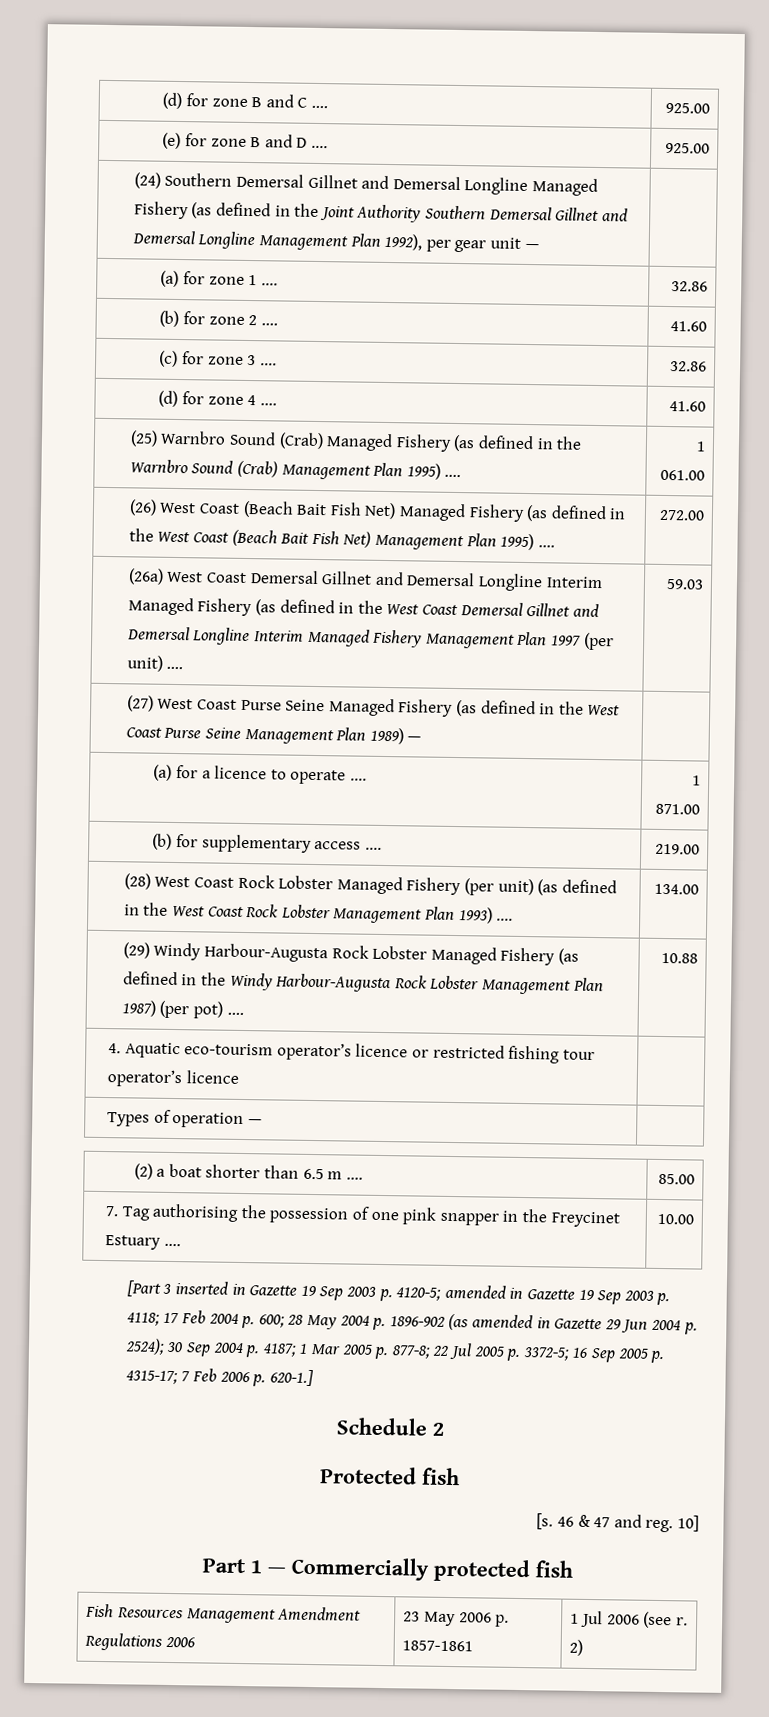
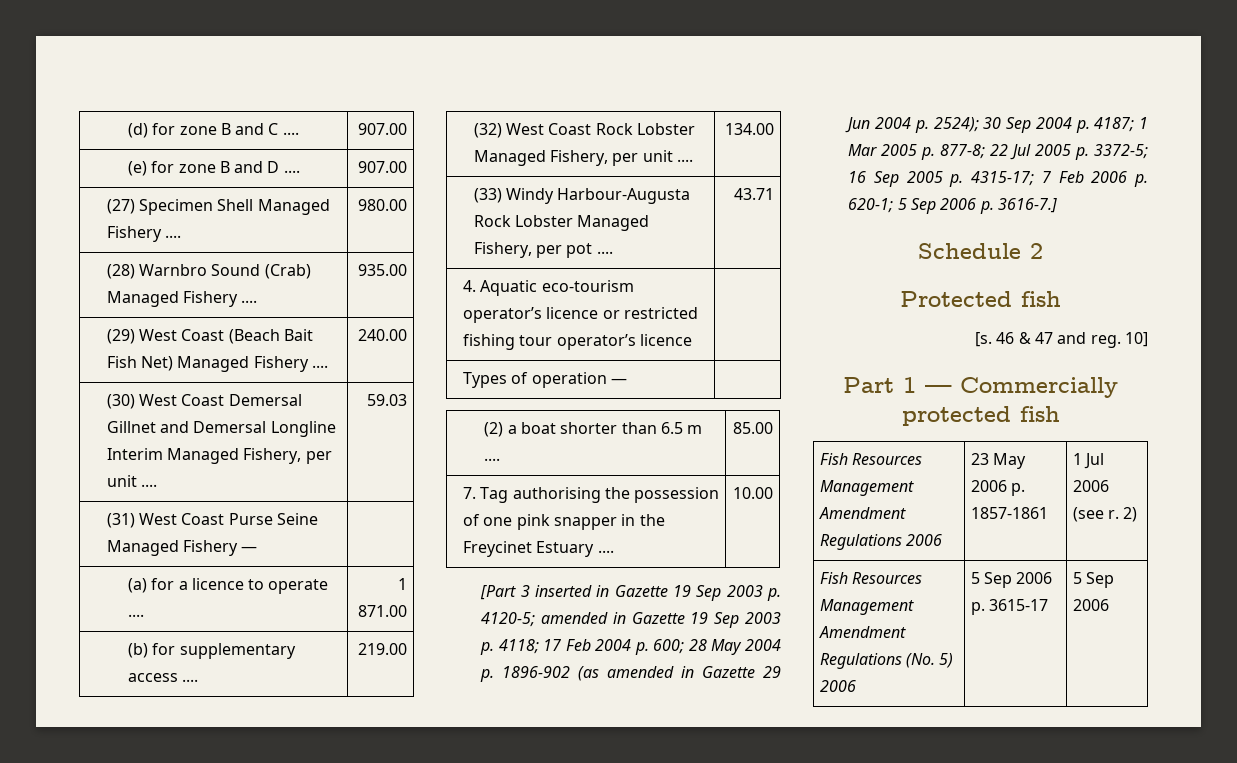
[664,102,710,114] 925.00 -> [358,123,408,135] 907.00
[664,142,710,154] [133,172,599,196] [133,201,628,223] [131,230,539,253] [160,270,278,288] [670,281,708,292] [159,310,278,328] [669,321,707,332] [159,350,277,367] [669,361,707,372] [158,390,277,408] [668,401,706,412] [129,430,158,447] 925.00 // (24) Southern Demersal Gillnet and Demersal Longline Managed Fishery (as defined in the Joint Authority Southern Demersal Gillnet and Demersal Longline Management Plan 1992), per gear unit — | // (a) for zone 1 .... | 32.86 // (b) for zone 2 .... | 41.60 // (c) for zone 3 .... | 32.86 // (d) for zone 4 .... | 41.60 // (25) -> [358,161,408,173] [106,199,330,215] [106,226,182,242] [358,199,408,211] [106,264,135,279] 907.00 // (27) Specimen Shell Managed Fishery .... | 980.00 // (28)
[453,434,583,452] [129,459,462,480] [695,441,705,452] [659,469,705,481] [128,499,157,516] (as defined in the Warnbro Sound (Crab) Management Plan 1995) .... | 1 061.00 // (26) -> [241,300,258,303] [358,264,408,276] [106,329,135,344] .... | 935.00 // (29)
[526,505,627,522] [128,528,555,551] [658,509,705,521] [127,568,603,592] [127,597,599,618] [126,626,614,651] [126,655,163,672] (as defined in the West Coast (Beach Bait Fish Net) Management Plan 1995) .... | 272.00 // (26a) West Coast Demersal Gillnet and Demersal Longline Interim Managed Fishery (as defined in the West Coast Demersal Gillnet and Demersal Longline Interim Managed Fishery Management Plan 1997 (per unit) -> [311,365,328,368] [358,329,408,341] [106,394,302,409] [106,421,336,437] [106,448,332,464] [106,475,137,487] .... | 240.00 // (30) West Coast Demersal Gillnet and Demersal Longline Interim Managed Fishery, per unit
[126,695,154,712] (27) -> [106,513,135,528] (31)
[456,700,621,717] [125,727,404,745] (as defined in the West Coast Purse Seine Management Plan 1989) -> (239, 548) none
[123,873,151,890] (28) -> [473,123,502,138] (32)
[406,877,617,896] [123,902,493,924] Fishery (per unit) (as defined in the West Coast Rock Lobster Management Plan 1993) -> [550,150,673,166] Fishery, per unit
[122,942,150,959] (29) -> [473,188,502,203] (33)
[500,947,580,966] [122,971,604,995] [121,1000,244,1019] [660,952,698,964] Fishery (as defined in the Windy Harbour-Augusta Rock Lobster Management Plan 1987) (per pot) .... | 10.88 -> [473,242,613,258] [734,188,775,200] Fishery, per pot .... | 43.71
[269,1369,314,1387] 620-1.] -> [848,198,1057,214] 620-1; 5 Sep 2006 p. 3616-7.]
(584, 1647) none -> [819,572,922,584] [819,599,914,615] [818,626,906,638] [819,653,954,669] [819,680,856,692] [970,572,1053,588] [970,599,1048,615] [1072,572,1114,588] [1072,599,1109,611] // Fish Resources Management Amendment Regulations (No. 5) 2006 | 5 Sep 2006 p. 3615-17 | 5 Sep 2006

